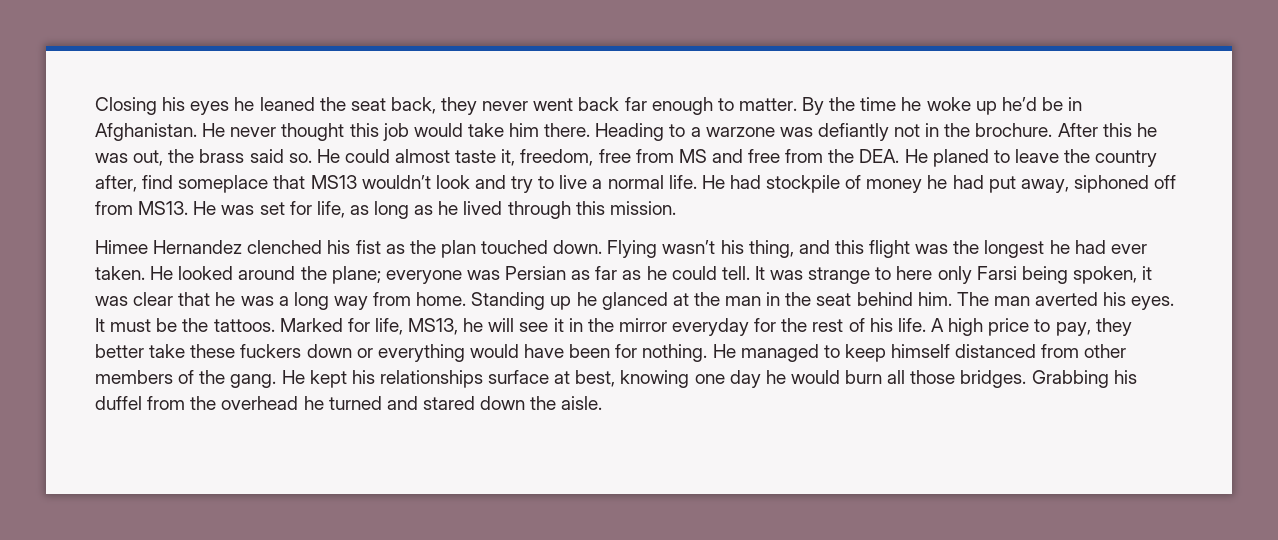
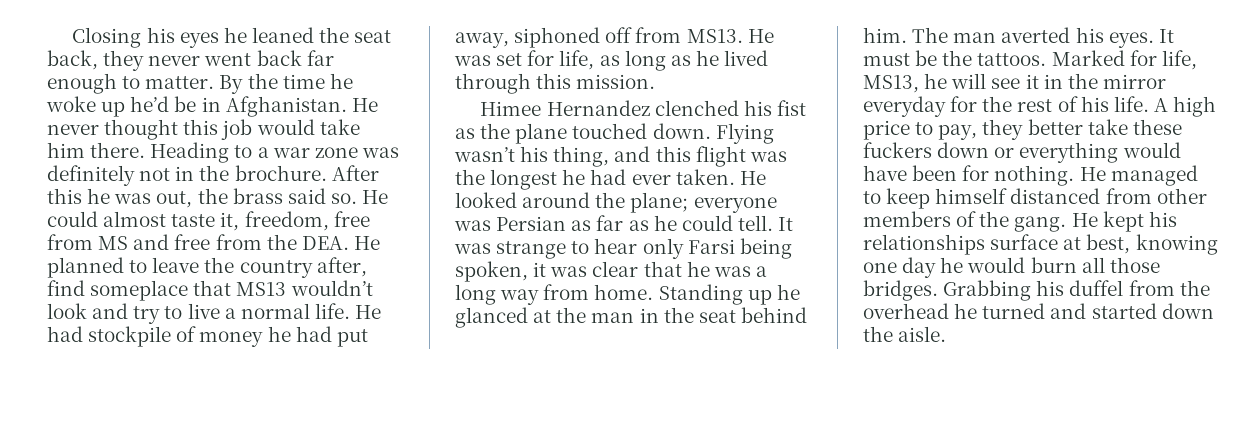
[705,123,889,141] warzone was defiantly -> [272,147,399,158] [47,165,135,186] war zone was definitely
[932,149,989,167] planed -> [47,257,124,278] planned
[440,240,476,258] plan -> [515,123,568,144] plane
[896,266,933,280] here -> [594,238,638,254] hear
[422,396,475,410] stared -> [1091,303,1157,319] started

